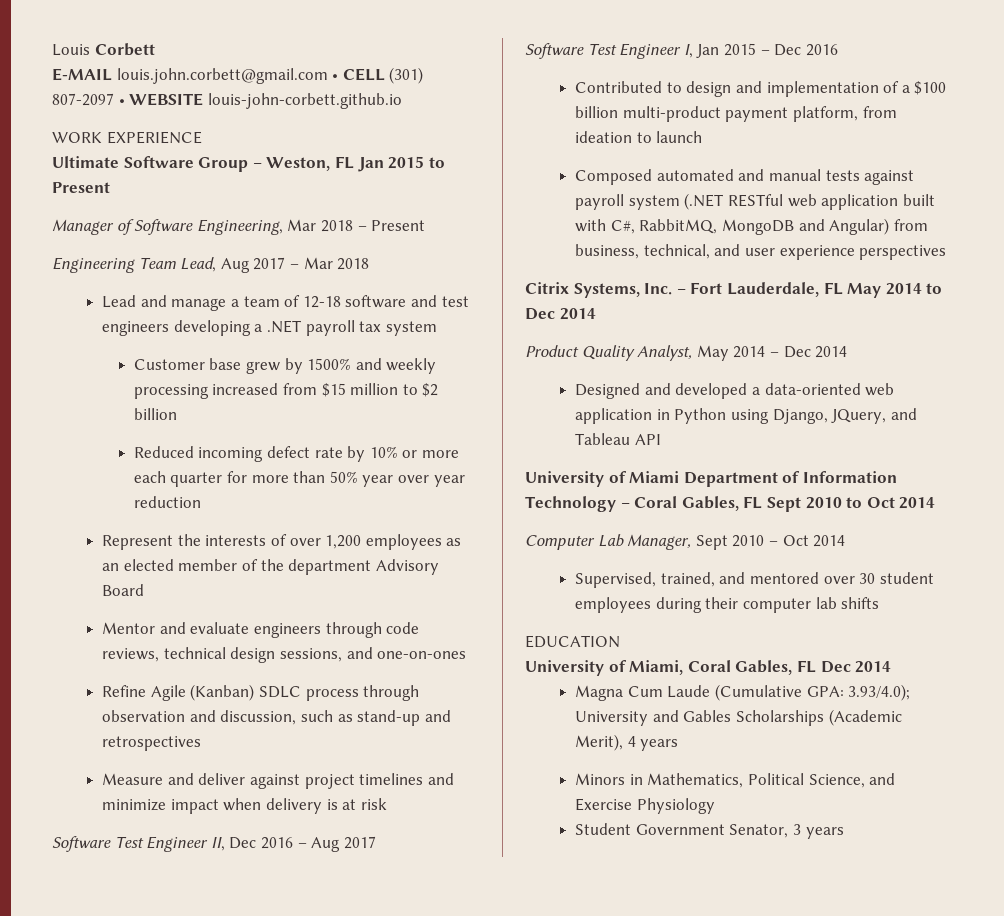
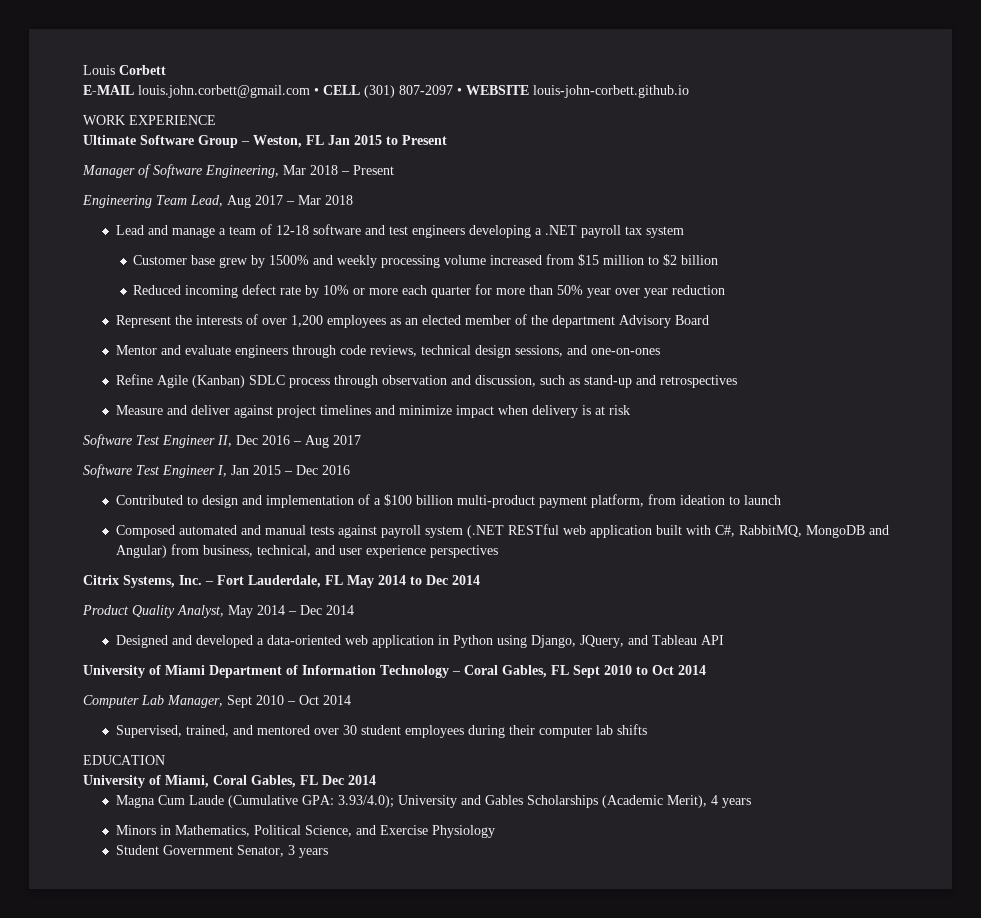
(209, 391) none -> [444,255,487,265] volume

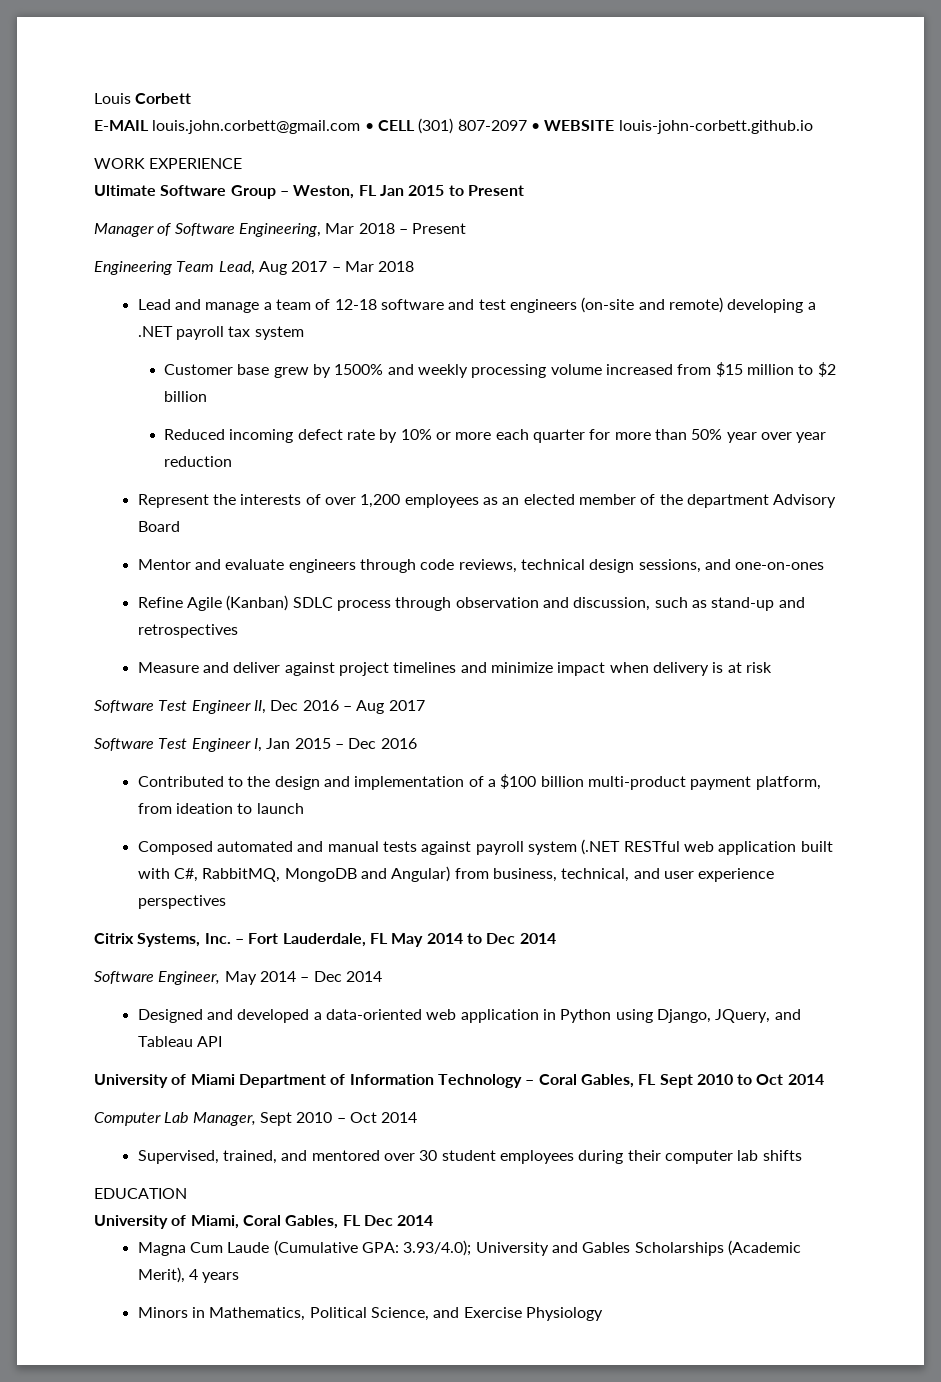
(465, 231) none -> [581,297,723,313] (on-site and remote)
(198, 500) none -> [247,776,271,787] the
[82,605,224,618] Product Quality Analyst, -> [94,971,221,985] Software Engineer,
[115,845,328,858] // Student Government Senator, 3 years -> (604, 1314) none

